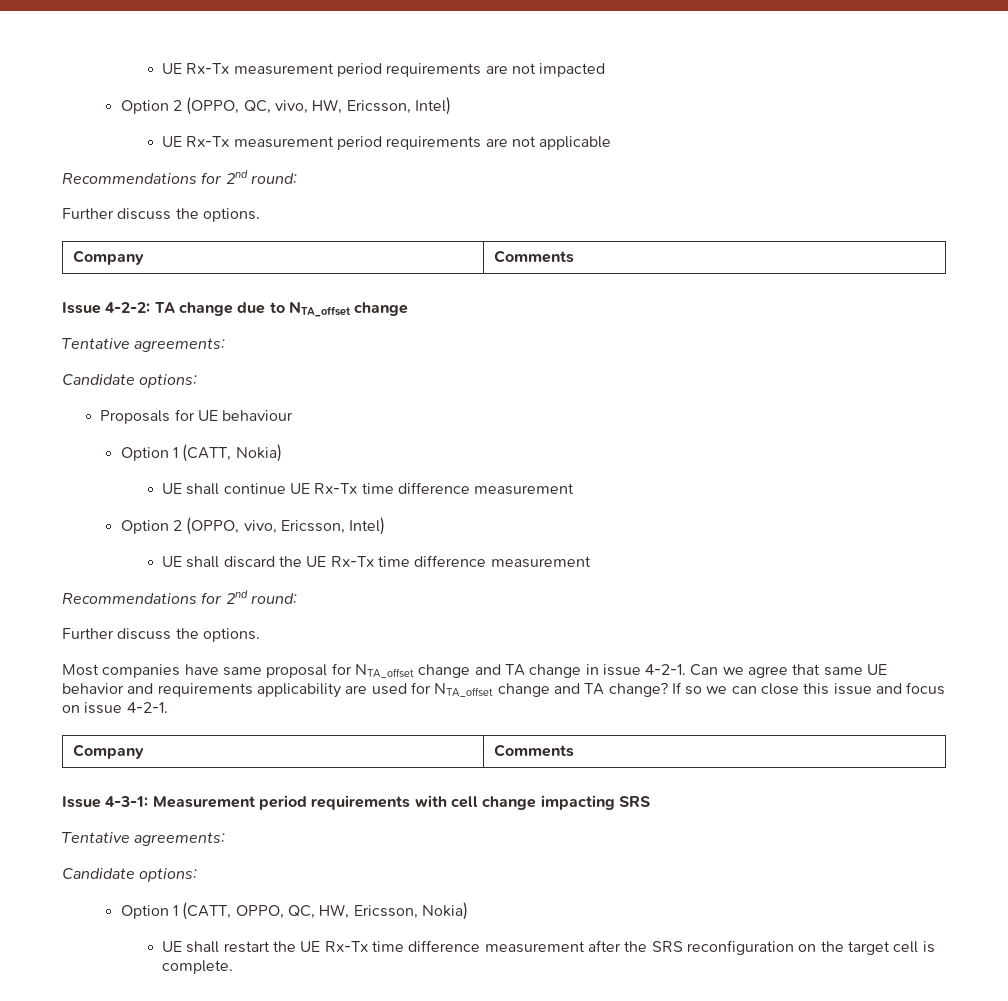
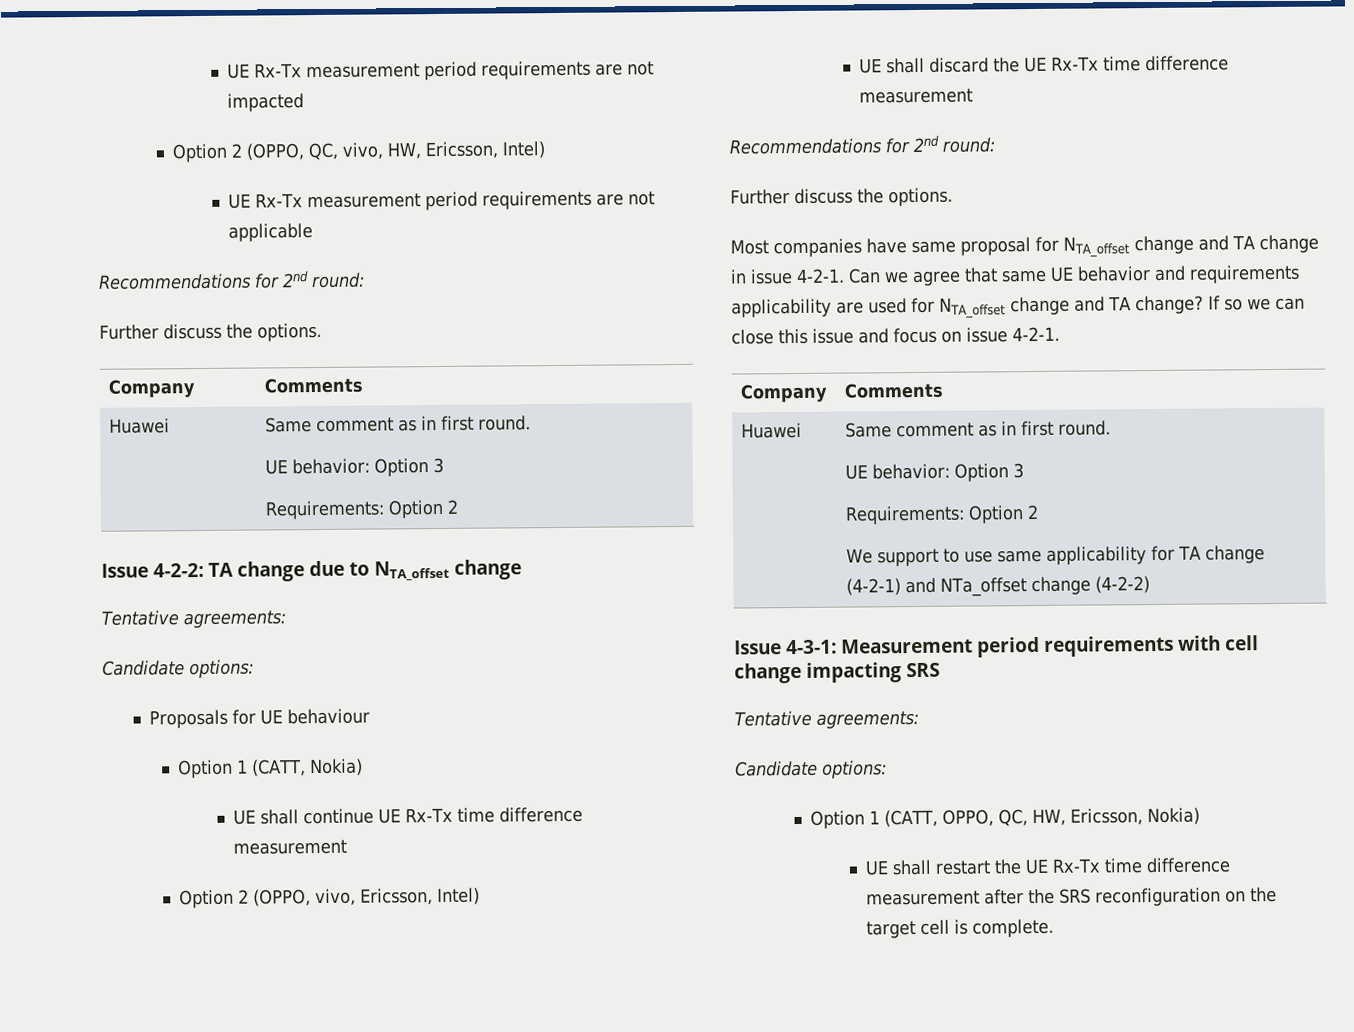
(574, 256) none -> [108,418,170,434] [264,415,531,433] [264,457,444,477] [264,499,458,520] // Huawei | Same comment as in first round. // UE behavior: Option 3 // Requirements: Option 2
(574, 750) none -> [740,422,802,439] [844,420,1111,438] [844,463,1024,482] [844,504,1039,525] [845,545,1265,567] [845,576,1150,597] // Huawei | Same comment as in first round. // UE behavior: Option 3 // Requirements: Option 2 // We support to use same applicability for TA change (4-2-1) and NTa_offset change (4-2-2)

